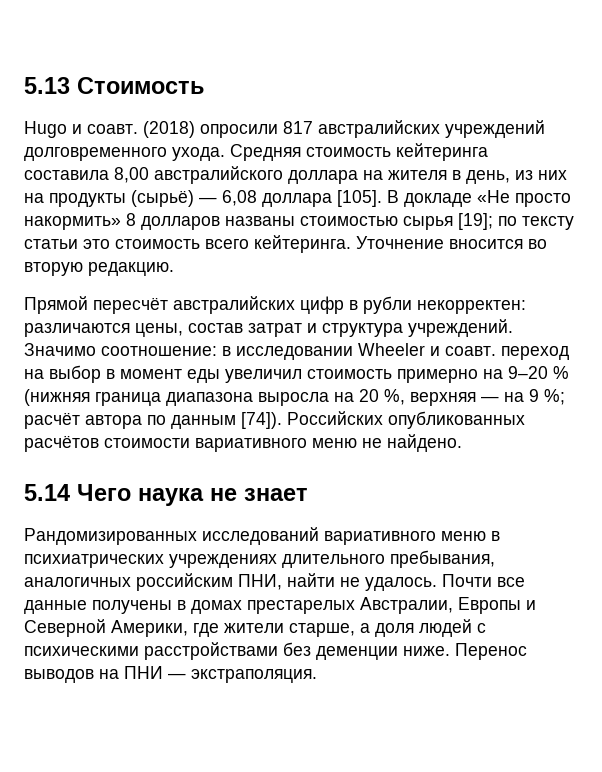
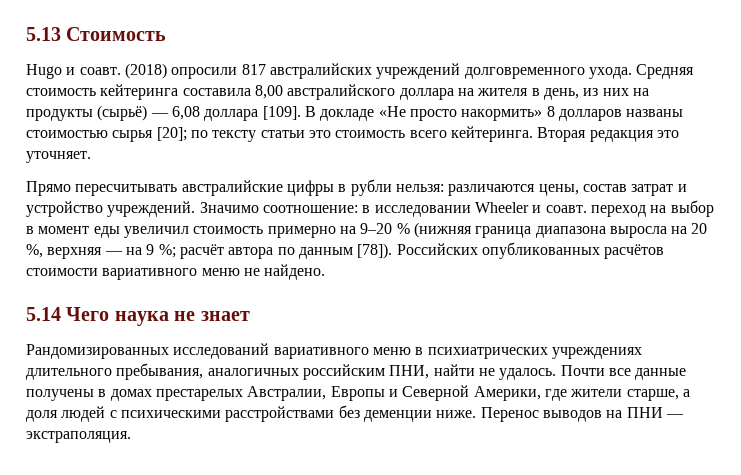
[337,190,382,207] [105]. -> [262,106,301,120] [109].
[458,213,493,230] [19]; -> [156,127,187,141] [20];
[356,236,547,249] [24,262,174,276] [24,296,344,314] Уточнение вносится во вторую редакцию. // Прямой пересчёт австралийских цифр -> [537,127,679,142] [26,151,91,163] [26,180,334,196] Вторая редакция это уточняет. // Прямо пересчитывать австралийские цифры
[417,300,526,314] некорректен: -> [395,184,444,192] нельзя:
[322,323,403,337] структура -> [26,201,103,217] устройство
[241,412,282,429] [74]). -> [357,243,393,259] [78]).

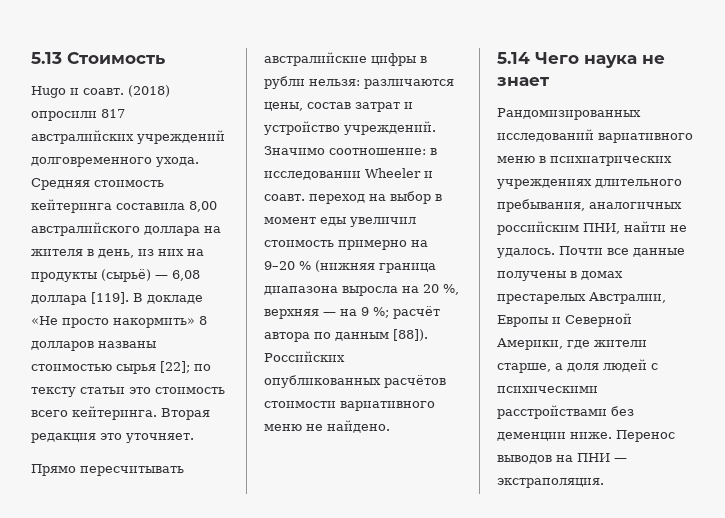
[262,106,301,120] [109]. -> [91,292,129,304] [119].
[156,127,187,141] [20]; -> [160,361,190,373] [22];
[357,243,393,259] [78]). -> [393,329,428,341] [88]).

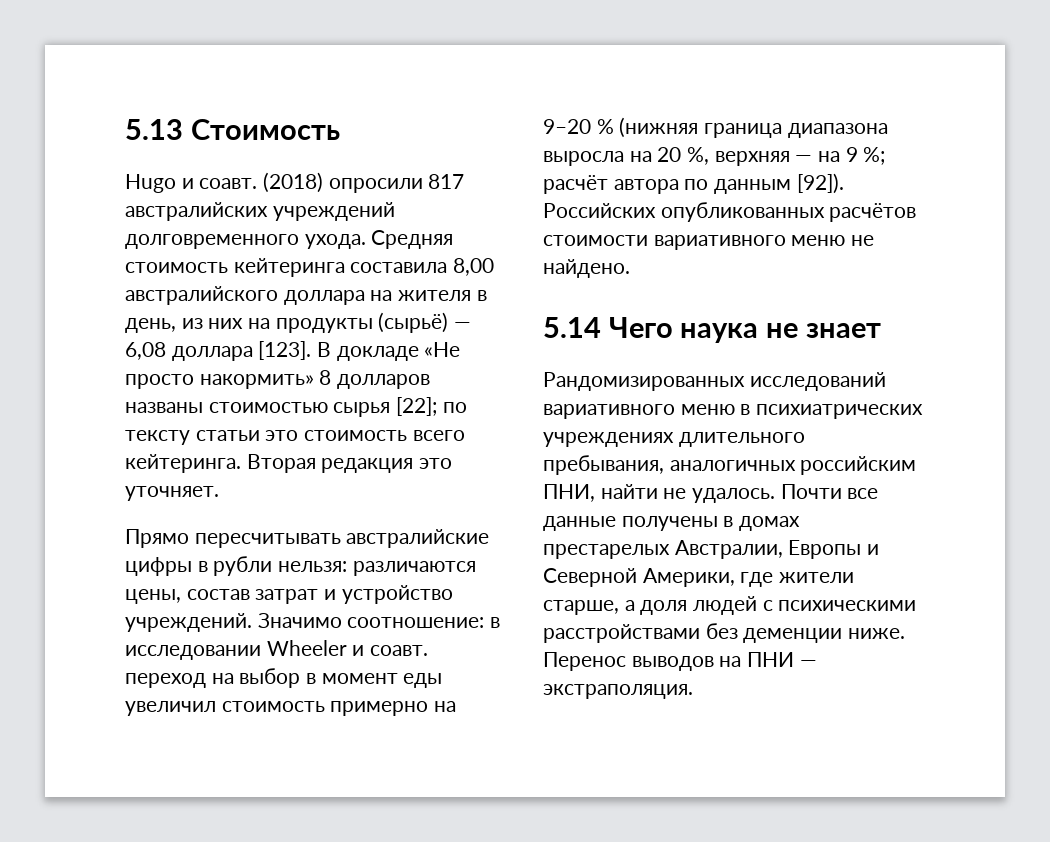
[91,292,129,304] [119]. -> [258,341,312,360] [123].
[393,329,428,341] [88]). -> [796,173,844,194] [92]).

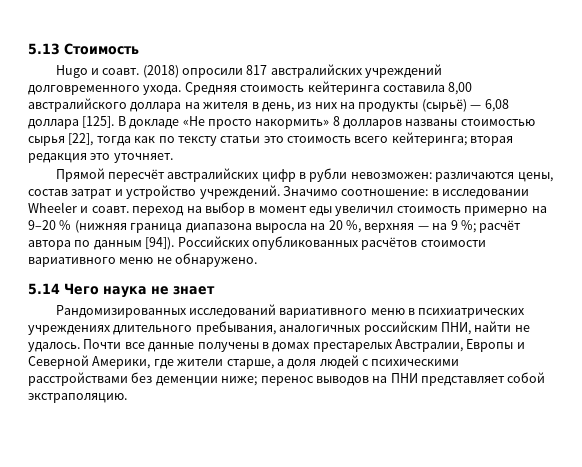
[258,341,312,360] [123]. -> [82,116,115,128] [125].
[396,397,438,416] [22]; -> [68,133,156,146] [22], тогда как
[125,454,316,473] кейтеринга. Вторая -> [391,132,514,146] кейтеринга; вторая
[125,529,490,548] [125,557,192,576] Прямо пересчитывать австралийские цифры -> [55,168,296,182] Прямой пересчёт австралийских цифр
[278,561,348,572] нельзя: -> [350,172,432,179] невозможен:
[796,173,844,194] [92]). -> [145,237,175,250] [94]).
[543,259,630,278] найдено. -> [175,253,258,267] обнаружено.
[848,628,906,639] [543,652,626,671] ниже. Перенос -> [221,376,314,386] ниже; перенос
[799,660,817,667] [543,684,693,699] — экстраполяция. -> [421,372,546,386] [28,393,127,403] представляет собой экстраполяцию.

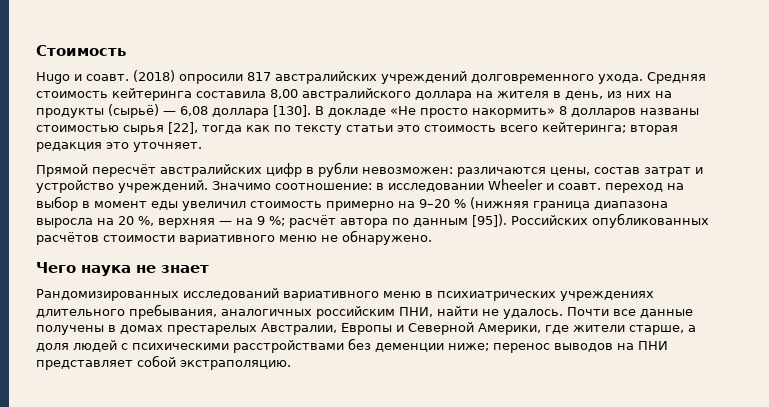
[28,43,60,55] 5.13 -> (36, 50) none
[82,116,115,128] [125]. -> [273,105,311,117] [130].
[145,237,175,250] [94]). -> [472,214,507,227] [95]).
[28,283,60,295] 5.14 -> (432, 237) none

